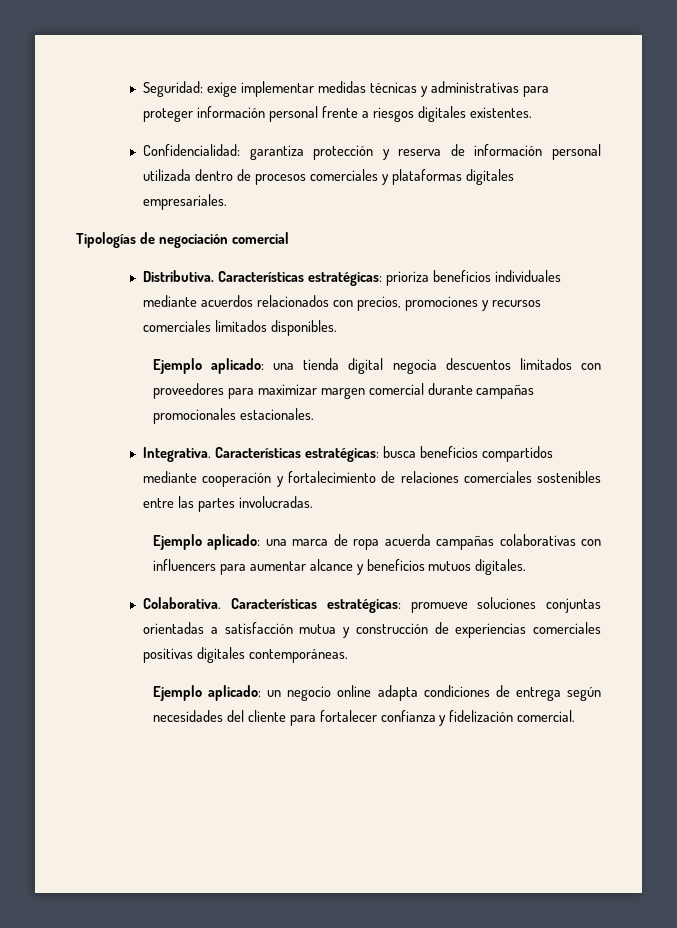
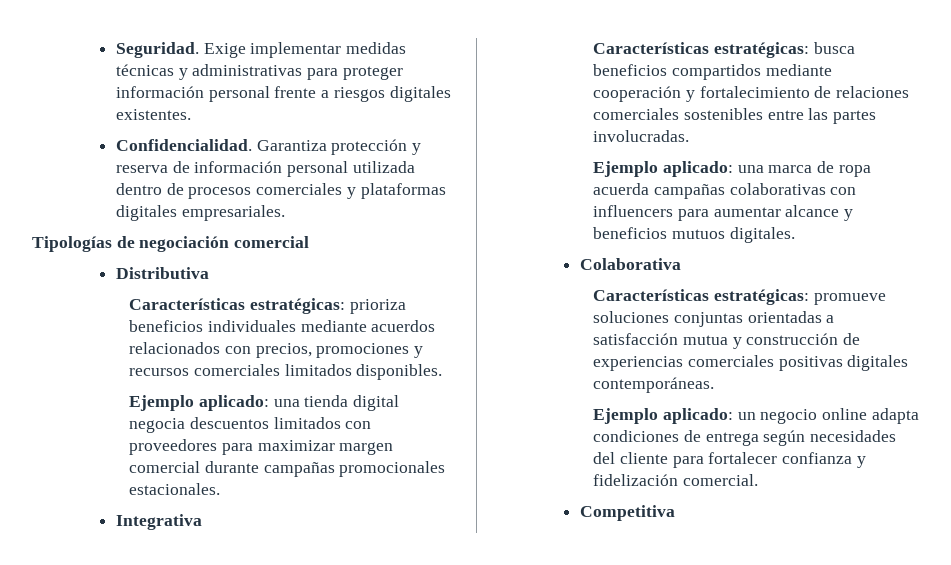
[143,81,238,97] Seguridad: exige -> [115,42,246,58] Seguridad. Exige
[143,144,304,160] Confidencialidad: garantiza -> [115,139,327,151] Confidencialidad. Garantiza
[143,270,215,282] Distributiva. -> [115,267,209,279] Distributiva //
[143,447,212,462] Integrativa. -> [115,514,202,530] Integrativa //
[143,597,222,609] Colaborativa. -> [579,258,681,270] Colaborativa //
(576, 716) none -> [579,505,675,521] // Competitiva

